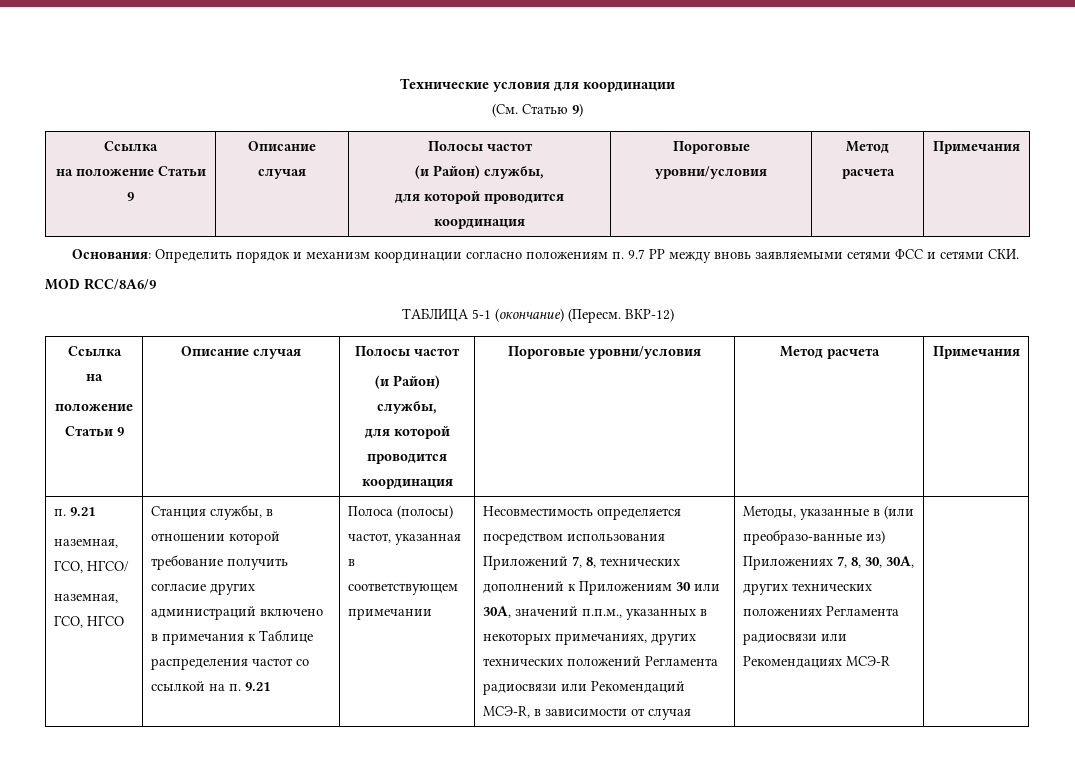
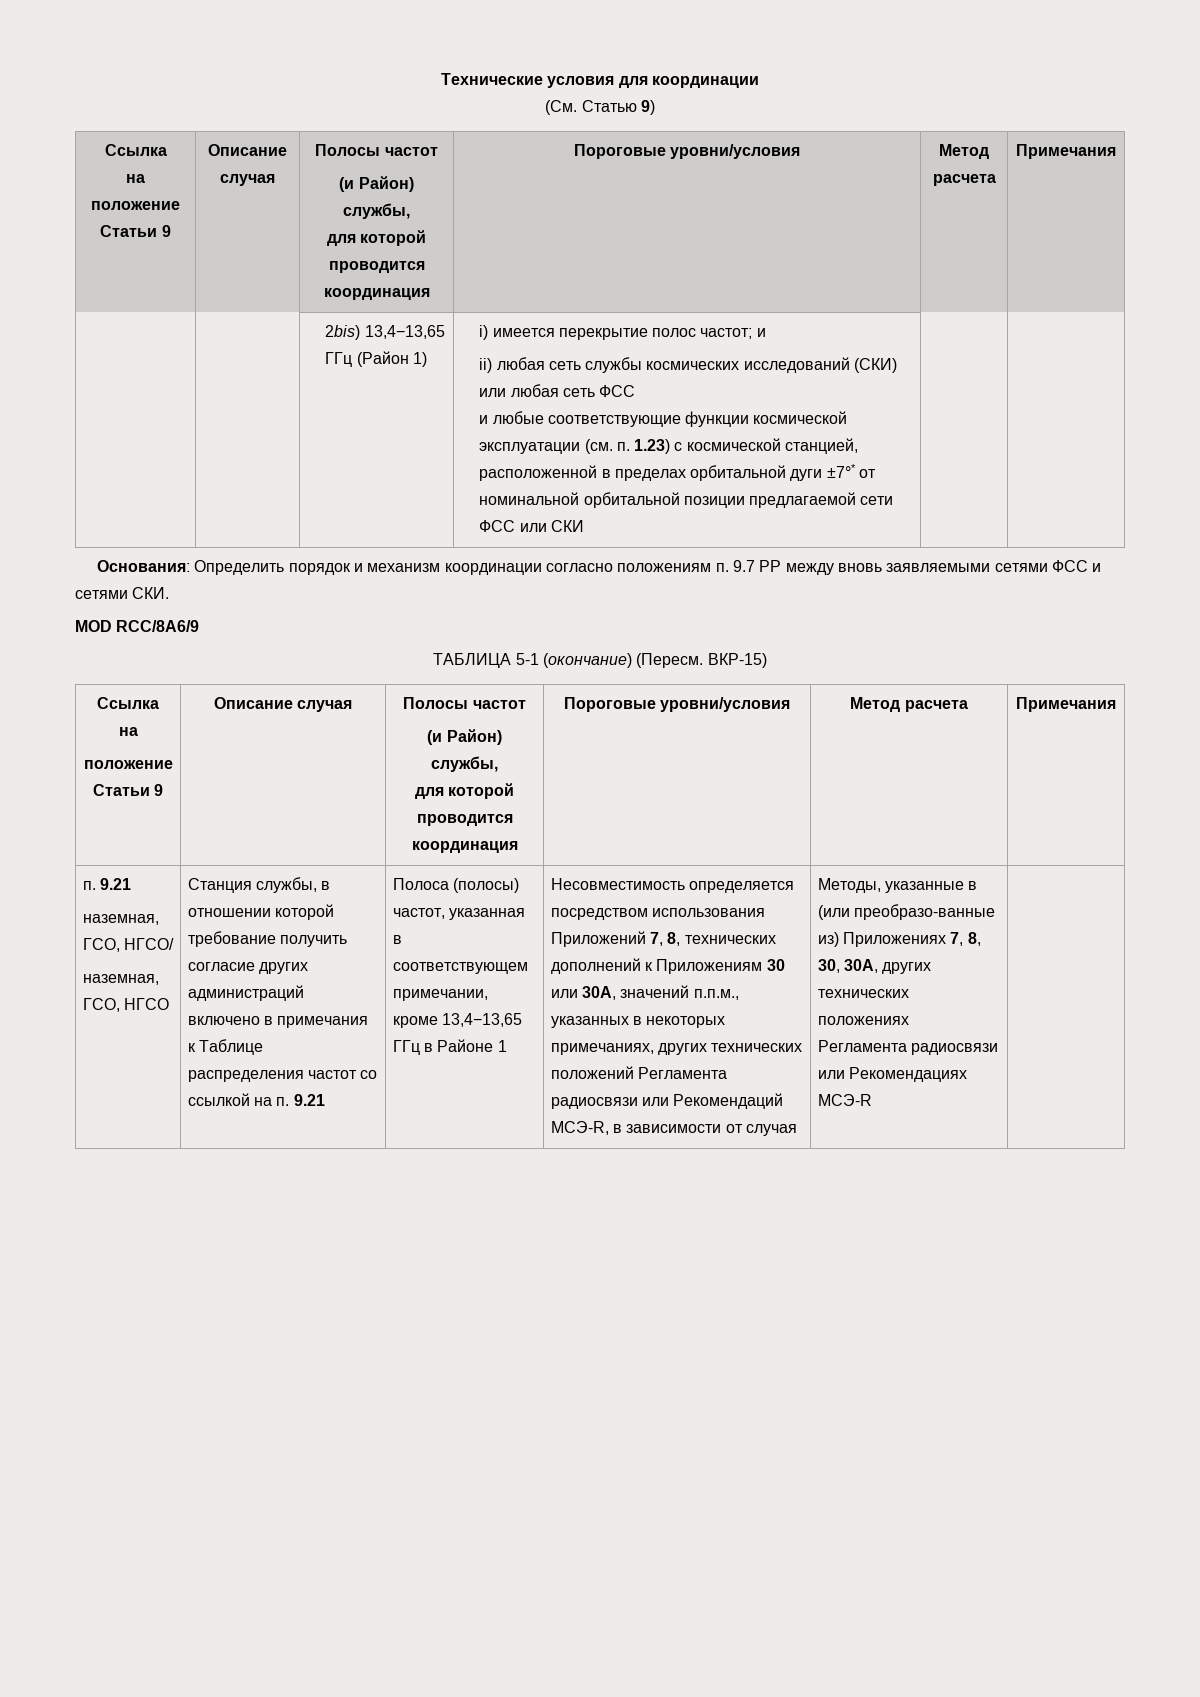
(1020, 147) none -> [325,325,445,340] [325,351,427,367] [479,325,766,340] [479,357,898,373] [479,384,636,397] [479,411,848,427] [479,438,859,454] [479,464,877,481] [479,492,894,508] [479,520,584,532] // | | 2bis) 13,4−13,65 ГГц (Район 1) | i) имеется перекрытие полос частот; и // ii) любая сеть службы космических исследований (СКИ) или любая сеть ФСС // и любые соответствующие функции космической эксплуатации (см. п. 1.23) с космической станцией, расположенной в пределах орбитальной дуги ±7°* от номинальной орбитальной позиции предлагаемой сети ФСС или СКИ | |
[624,308,674,322] ВКР-12) -> [707,653,767,668] ВКР-15)
[347,608,432,620] примечании -> [392,989,488,1001] [392,1013,522,1028] [392,1039,507,1055] примечании, кроме 13,4−13,65 ГГц в Районе 1

